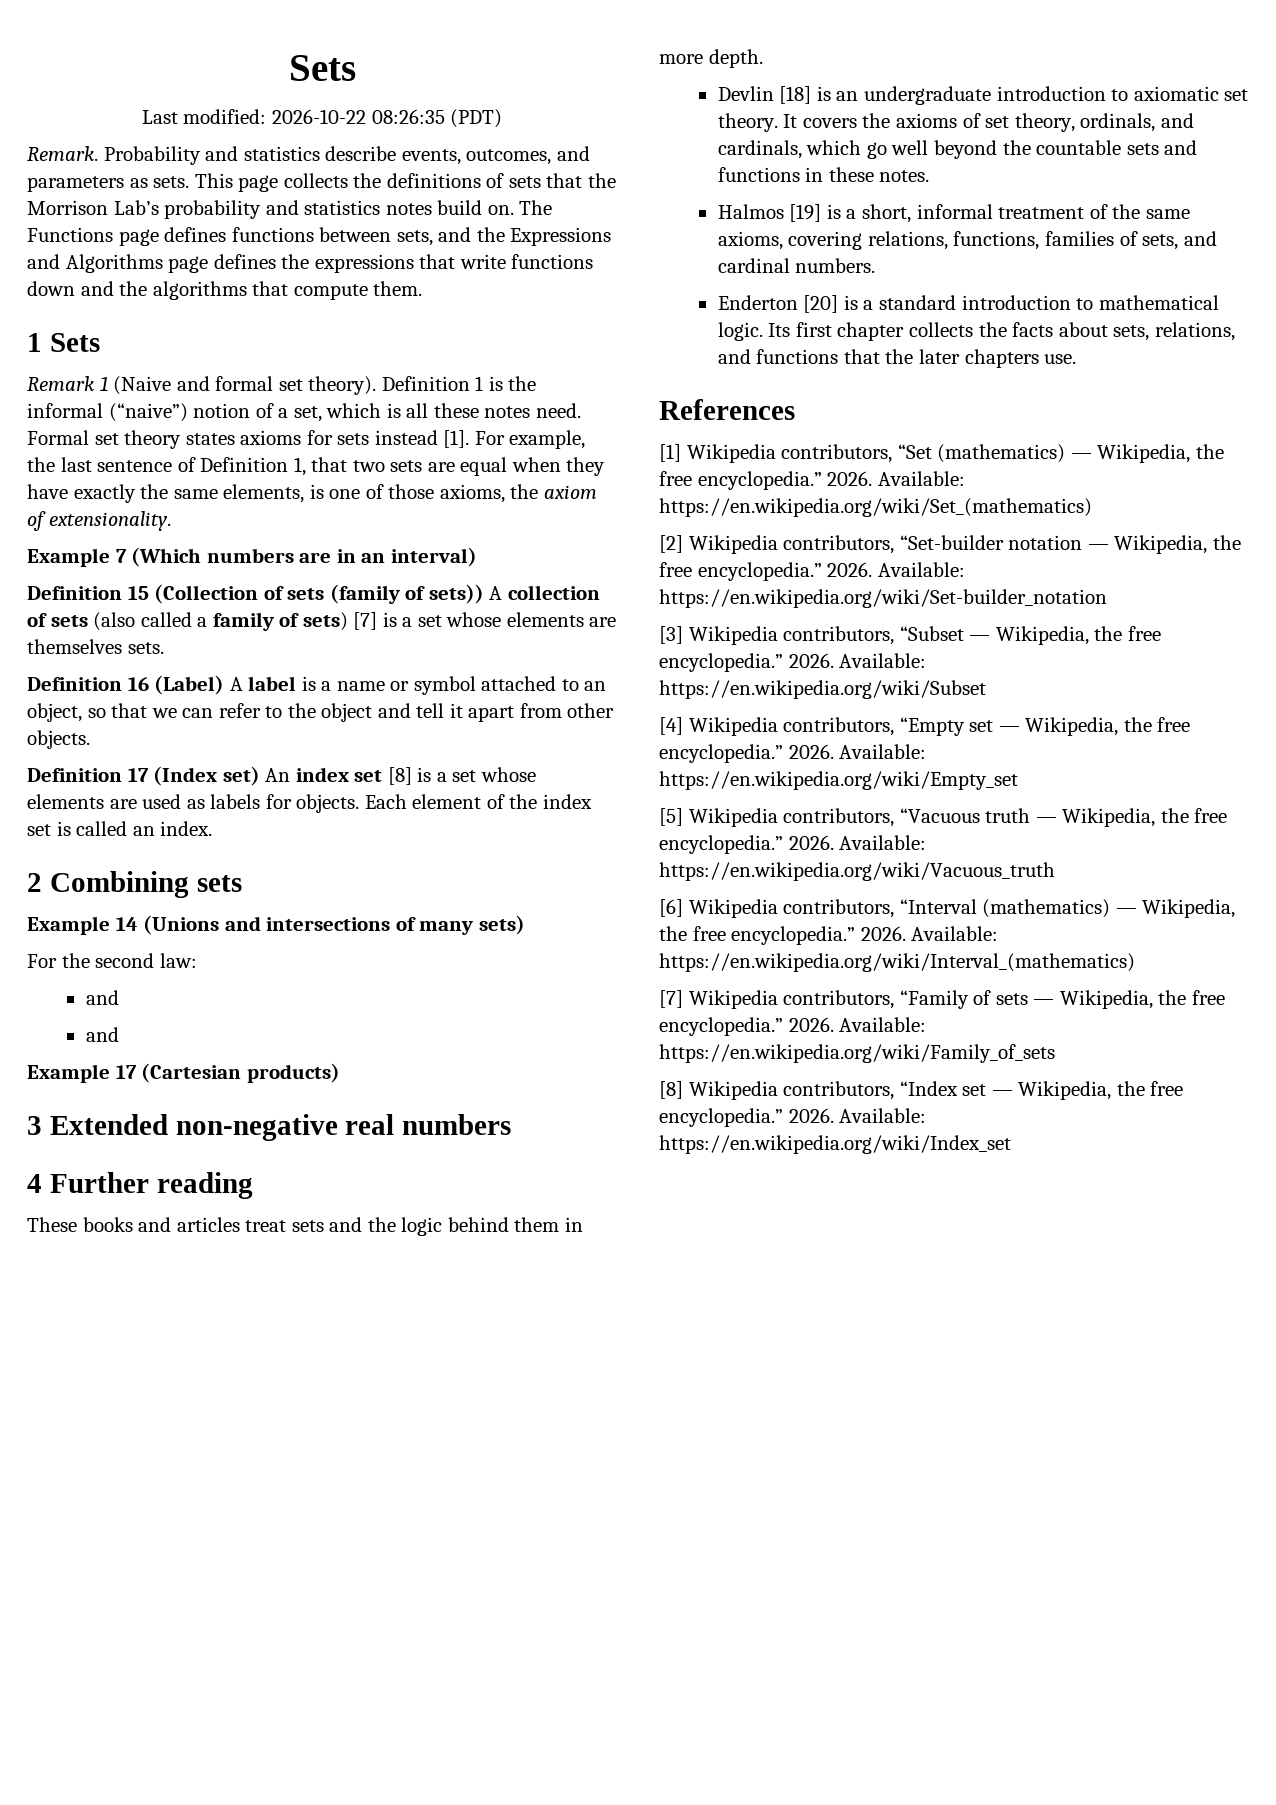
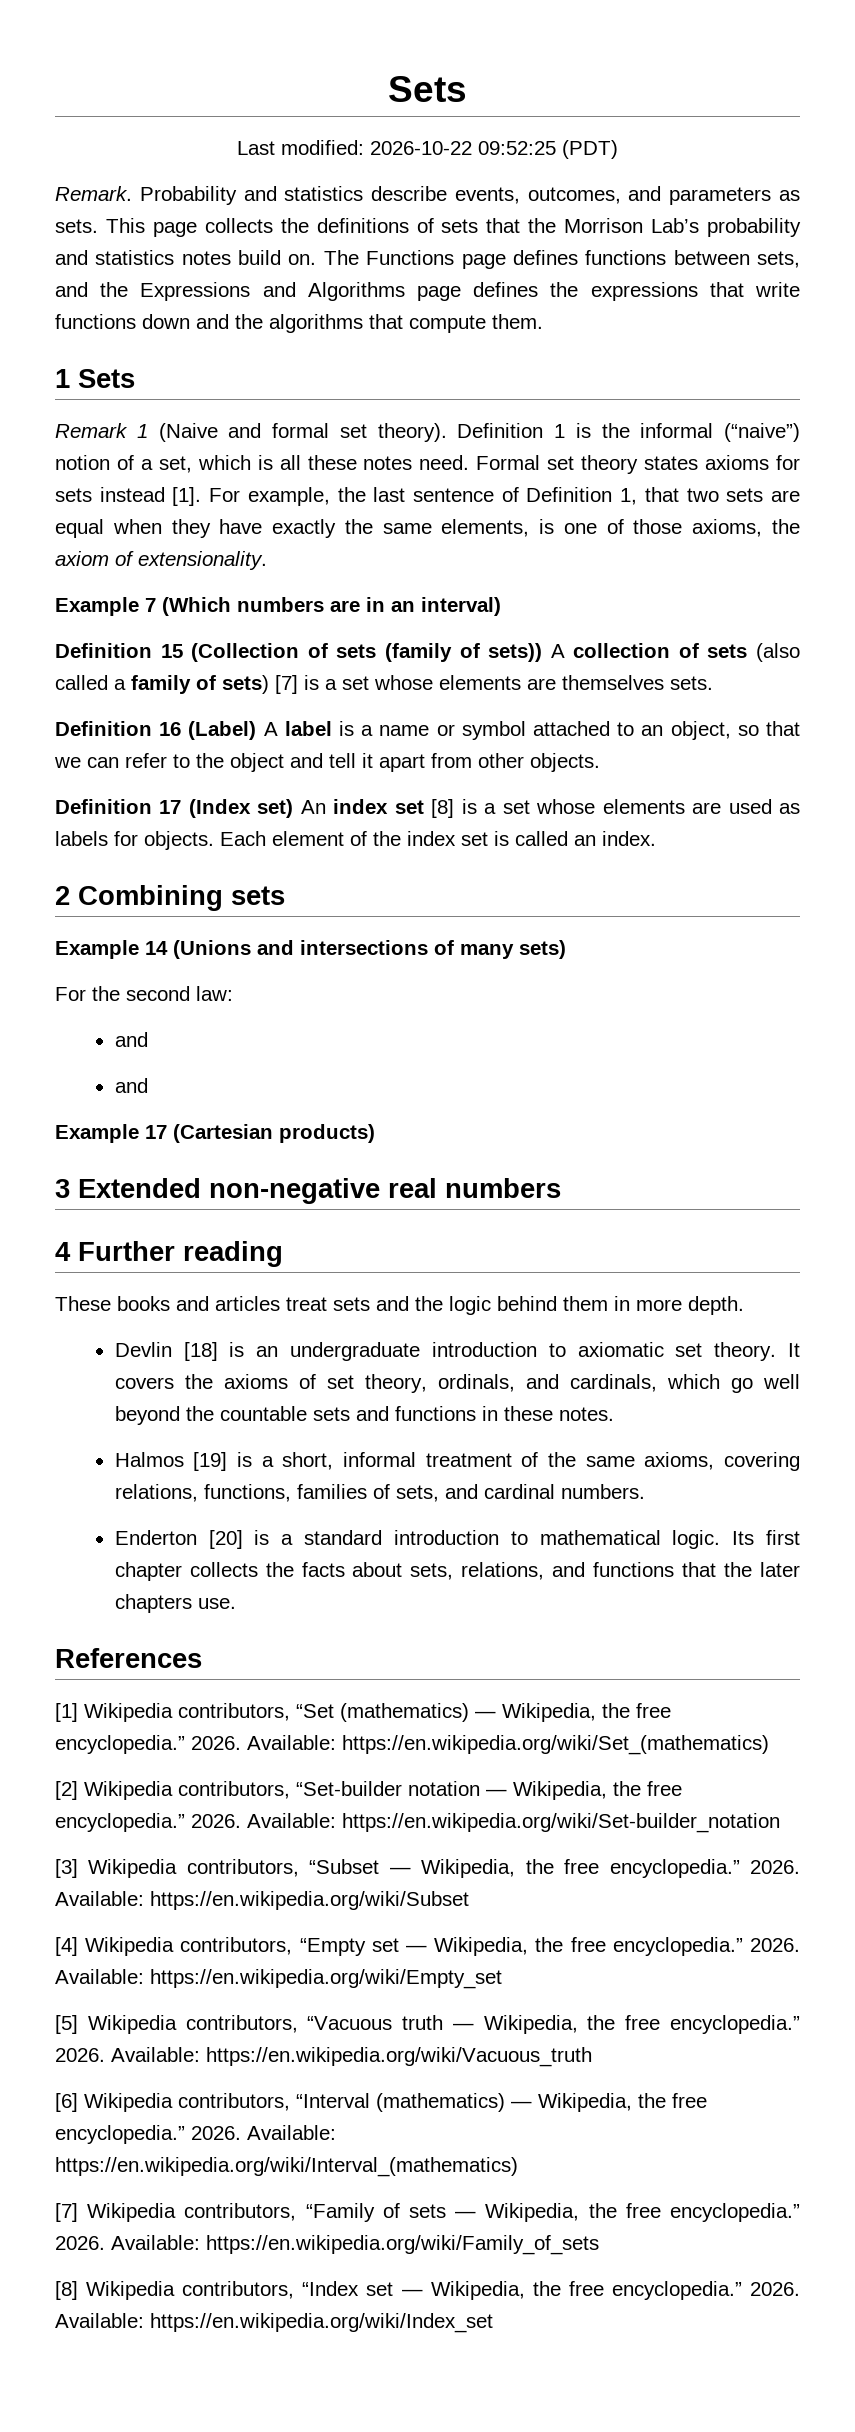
[371,109,445,124] 08:26:35 -> [478,141,556,155] 09:52:25

